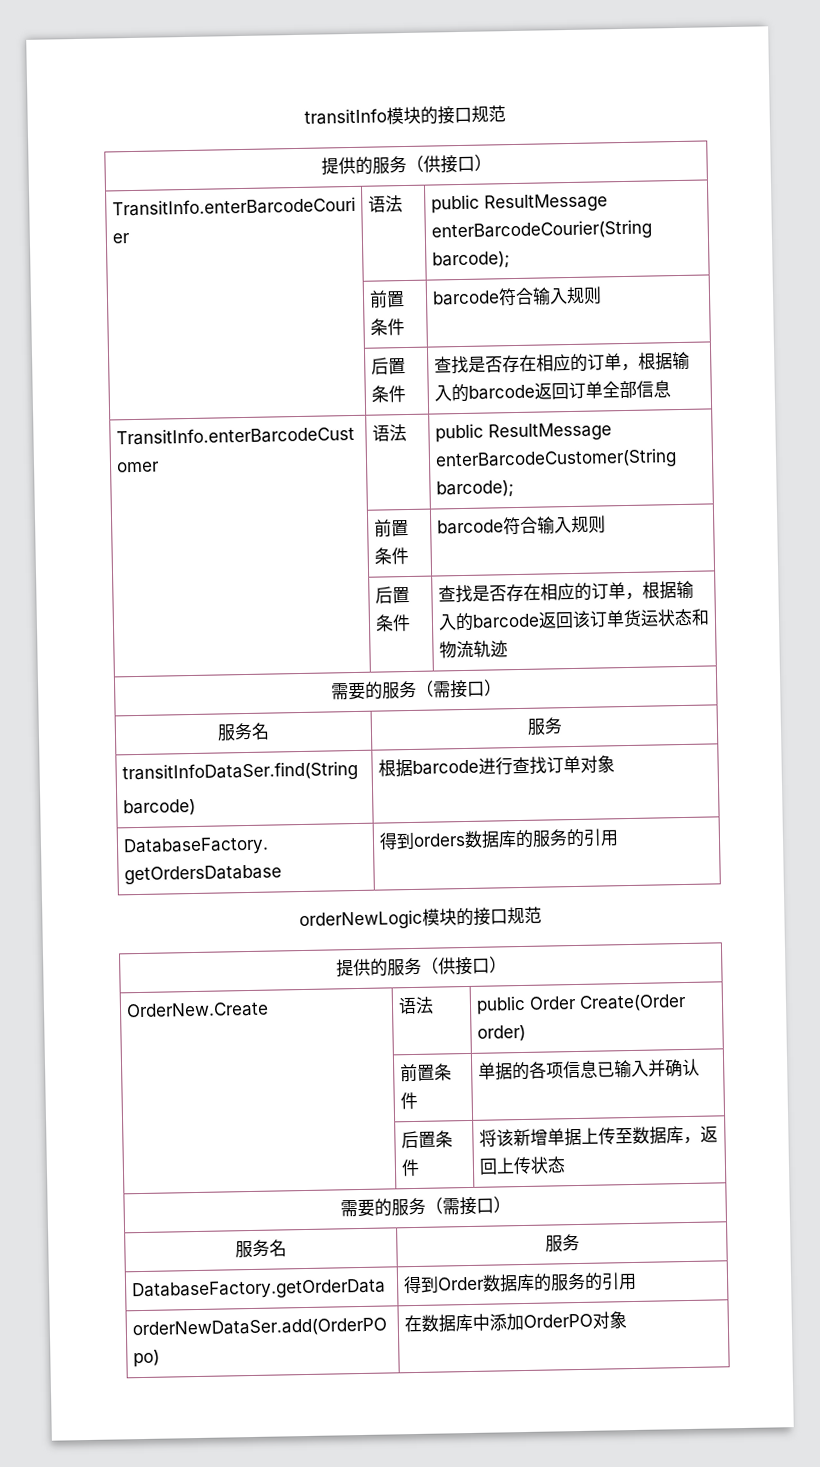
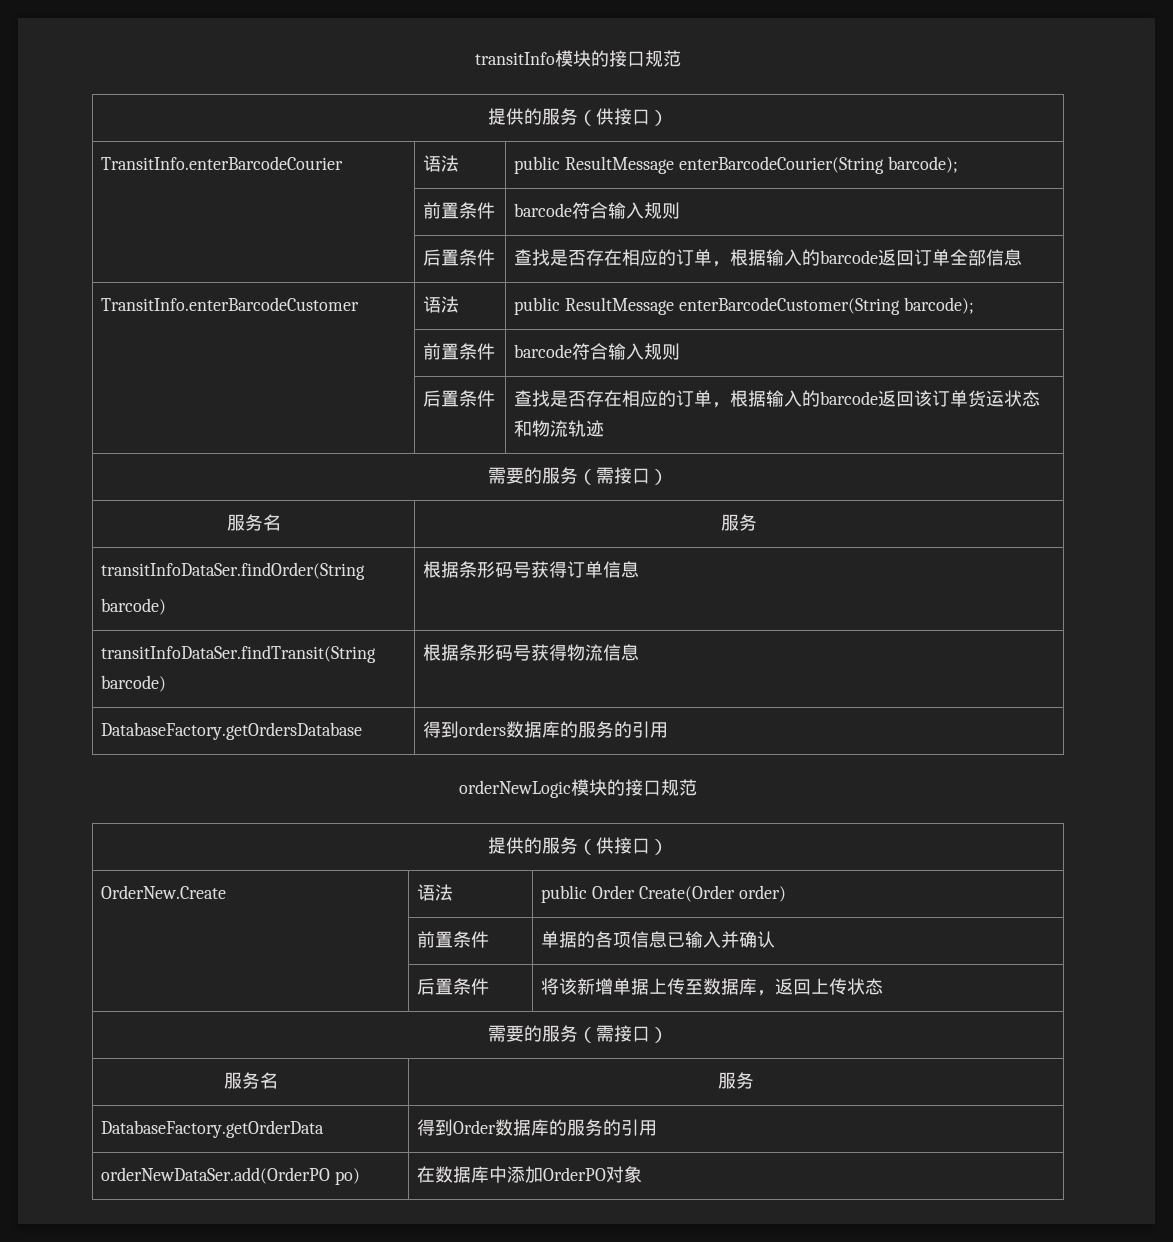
[121,760,358,784] [122,798,196,817] [377,755,615,778] transitInfoDataSer.find(String // barcode) | 根据barcode进行查找订单对象 -> [101,562,366,580] [101,598,167,615] [423,561,640,578] [101,645,377,663] [101,675,167,692] [423,644,640,661] transitInfoDataSer.findOrder(String // barcode) | 根据条形码号获得订单信息 // transitInfoDataSer.findTransit(String barcode) | 根据条形码号获得物流信息

